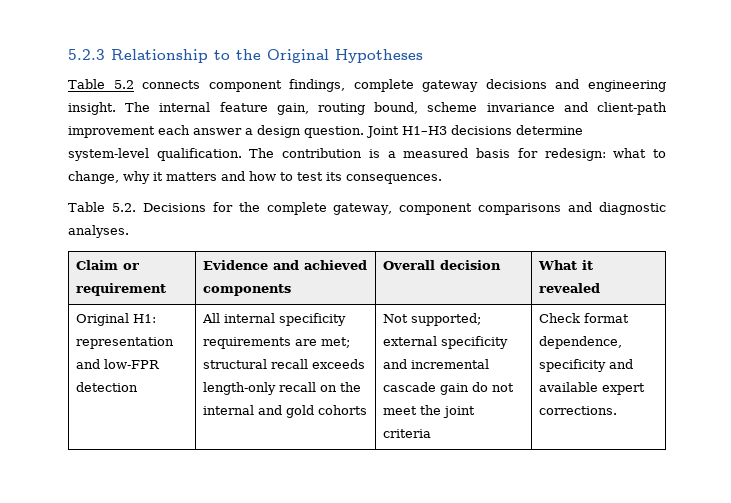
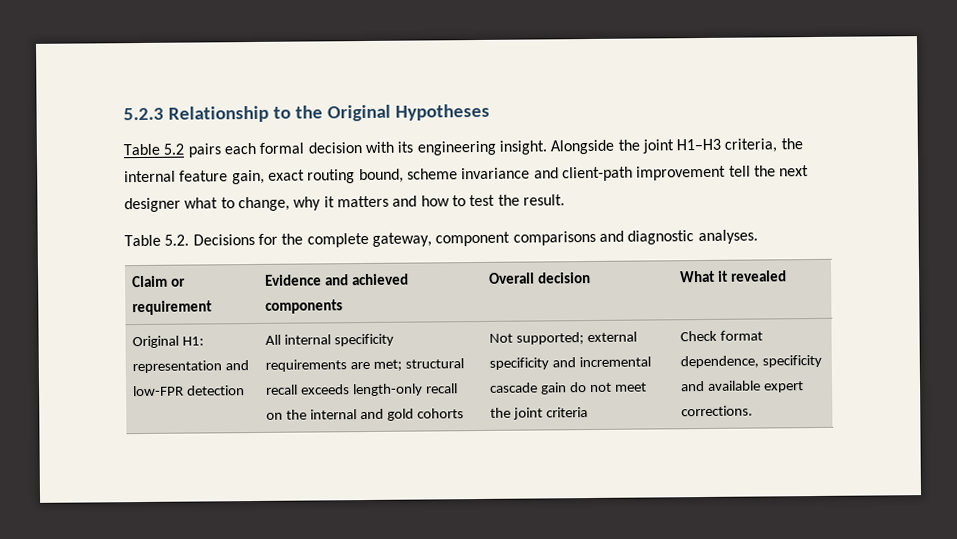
[142,79,666,92] [68,102,151,115] connects component findings, complete gateway decisions and engineering insight. The -> [187,138,803,158] pairs each formal decision with its engineering insight. Alongside the joint H1–H3 criteria, the
(309, 109) none -> [267,169,305,181] exact
[158,125,583,138] [68,148,606,161] each answer a design question. Joint H1–H3 decisions determine system-level qualification. The contribution is a measured basis for redesign: -> [728,165,810,177] [124,197,181,213] tell the next designer
[326,172,442,184] its consequences. -> [497,194,565,206] the result.

